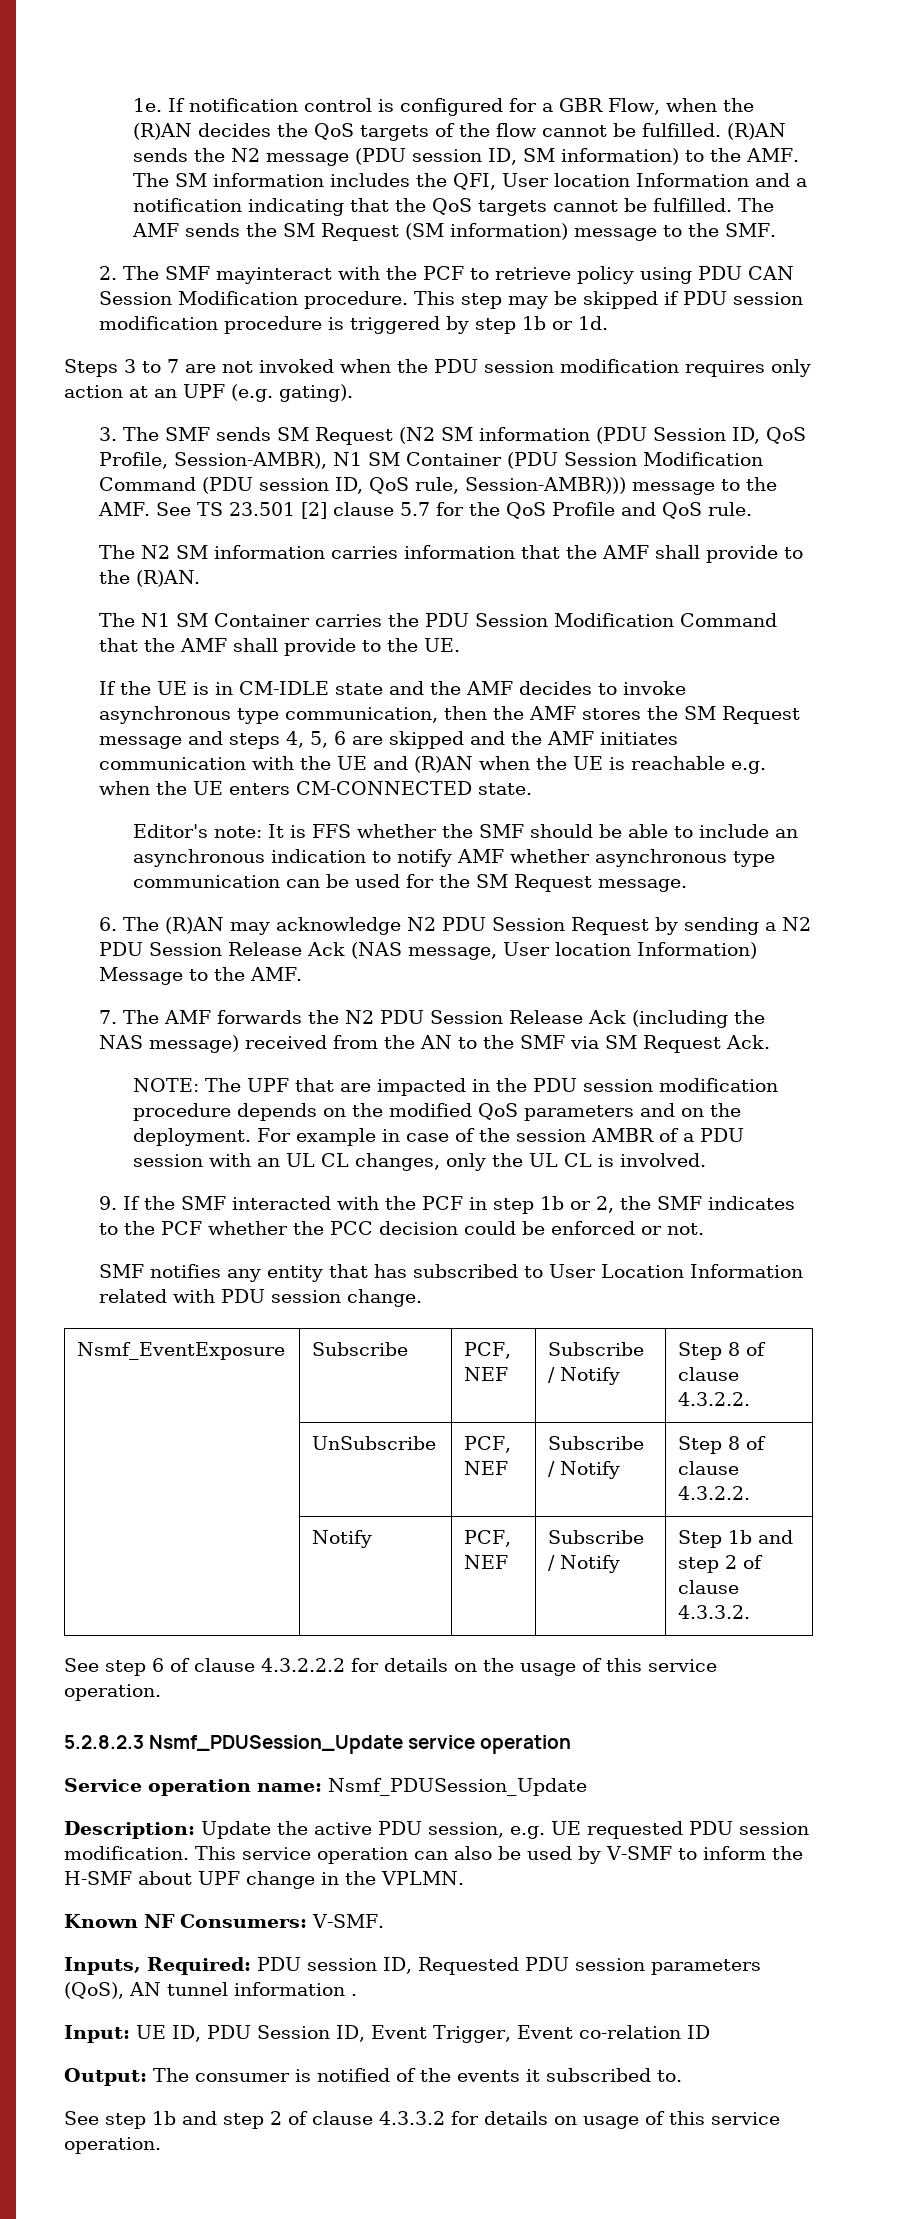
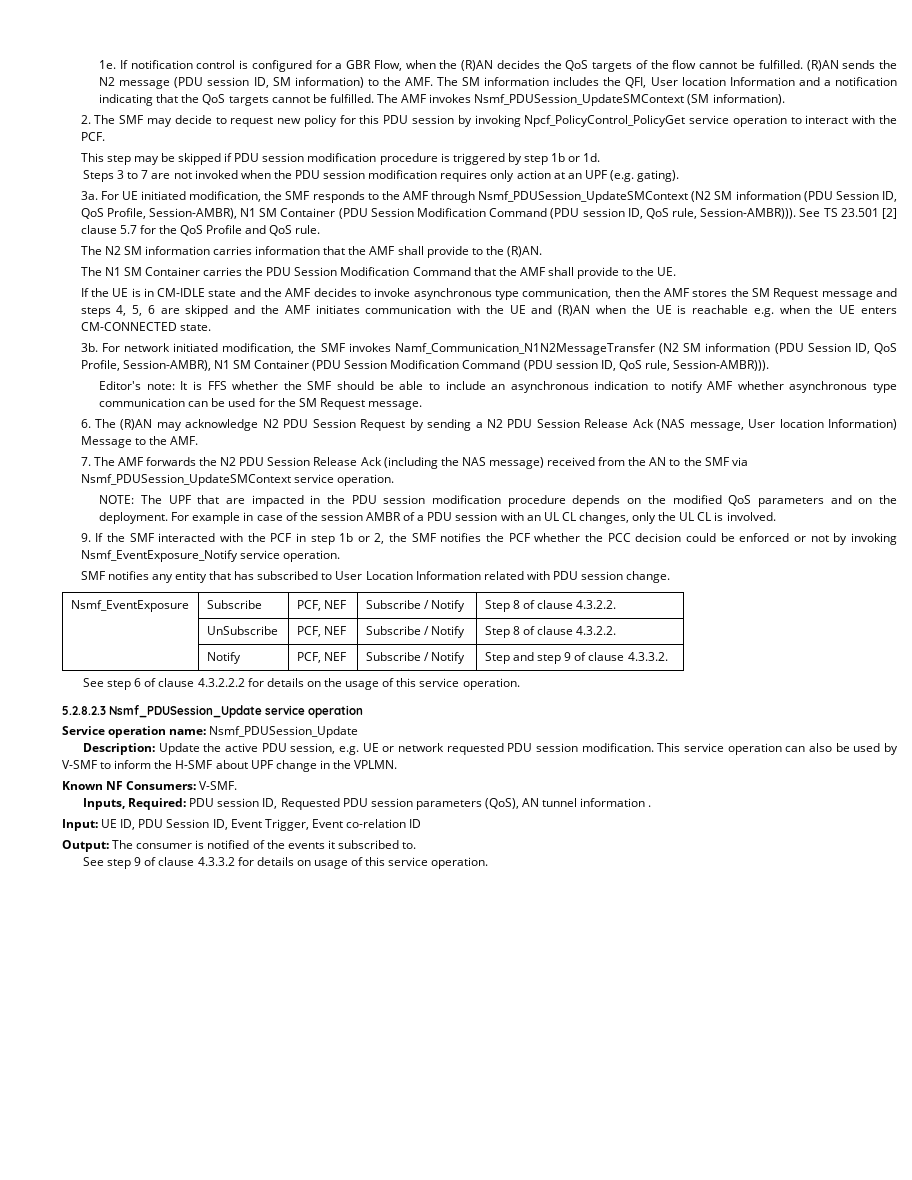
[185,223,777,241] [98,266,794,284] [98,291,408,309] sends the SM Request (SM information) message to the SMF. // 2. The SMF mayinteract with the PCF to retrieve policy using PDU CAN Session Modification procedure. -> [429,94,785,106] [80,115,897,127] [80,132,105,141] invokes Nsmf_PDUSession_UpdateSMContext (SM information). // 2. The SMF may decide to request new policy for this PDU session by invoking Npcf_PolicyControl_PolicyGet service operation to interact with the PCF. //
[98,427,393,445] 3. The SMF sends SM Request -> [80,191,689,203] 3a. For UE initiated modification, the SMF responds to the AMF through Nsmf_PDUSession_UpdateSMContext
[465,477,778,495] [97,502,151,516] Session-AMBR))) message to the AMF. -> [700,208,797,219] Session-AMBR))).
(532, 789) none -> [80,343,898,355] [80,360,770,371] // 3b. For network initiated modification, the SMF invokes Namf_Communication_N1N2MessageTransfer (N2 SM information (PDU Session ID, QoS Profile, Session-AMBR), N1 SM Container (PDU Session Modification Command (PDU session ID, QoS rule, Session-AMBR))).
[604,1035,770,1053] SM Request Ack. -> [80,474,394,486] Nsmf_PDUSession_UpdateSMContext service operation.
[707,1196,795,1210] [98,1223,118,1235] indicates to -> [440,533,482,542] notifies
[666,1223,704,1235] not. -> [810,533,897,545] [80,550,340,562] not by invoking Nsmf_EventExposure_Notify service operation.
[728,1530,794,1544] [678,1555,738,1573] 1b and step 2 -> [513,652,572,664] and step 9
(581, 1828) none -> [382,743,445,752] or network
[152,2111,282,2129] 1b and step 2 -> [134,857,142,866] 9

